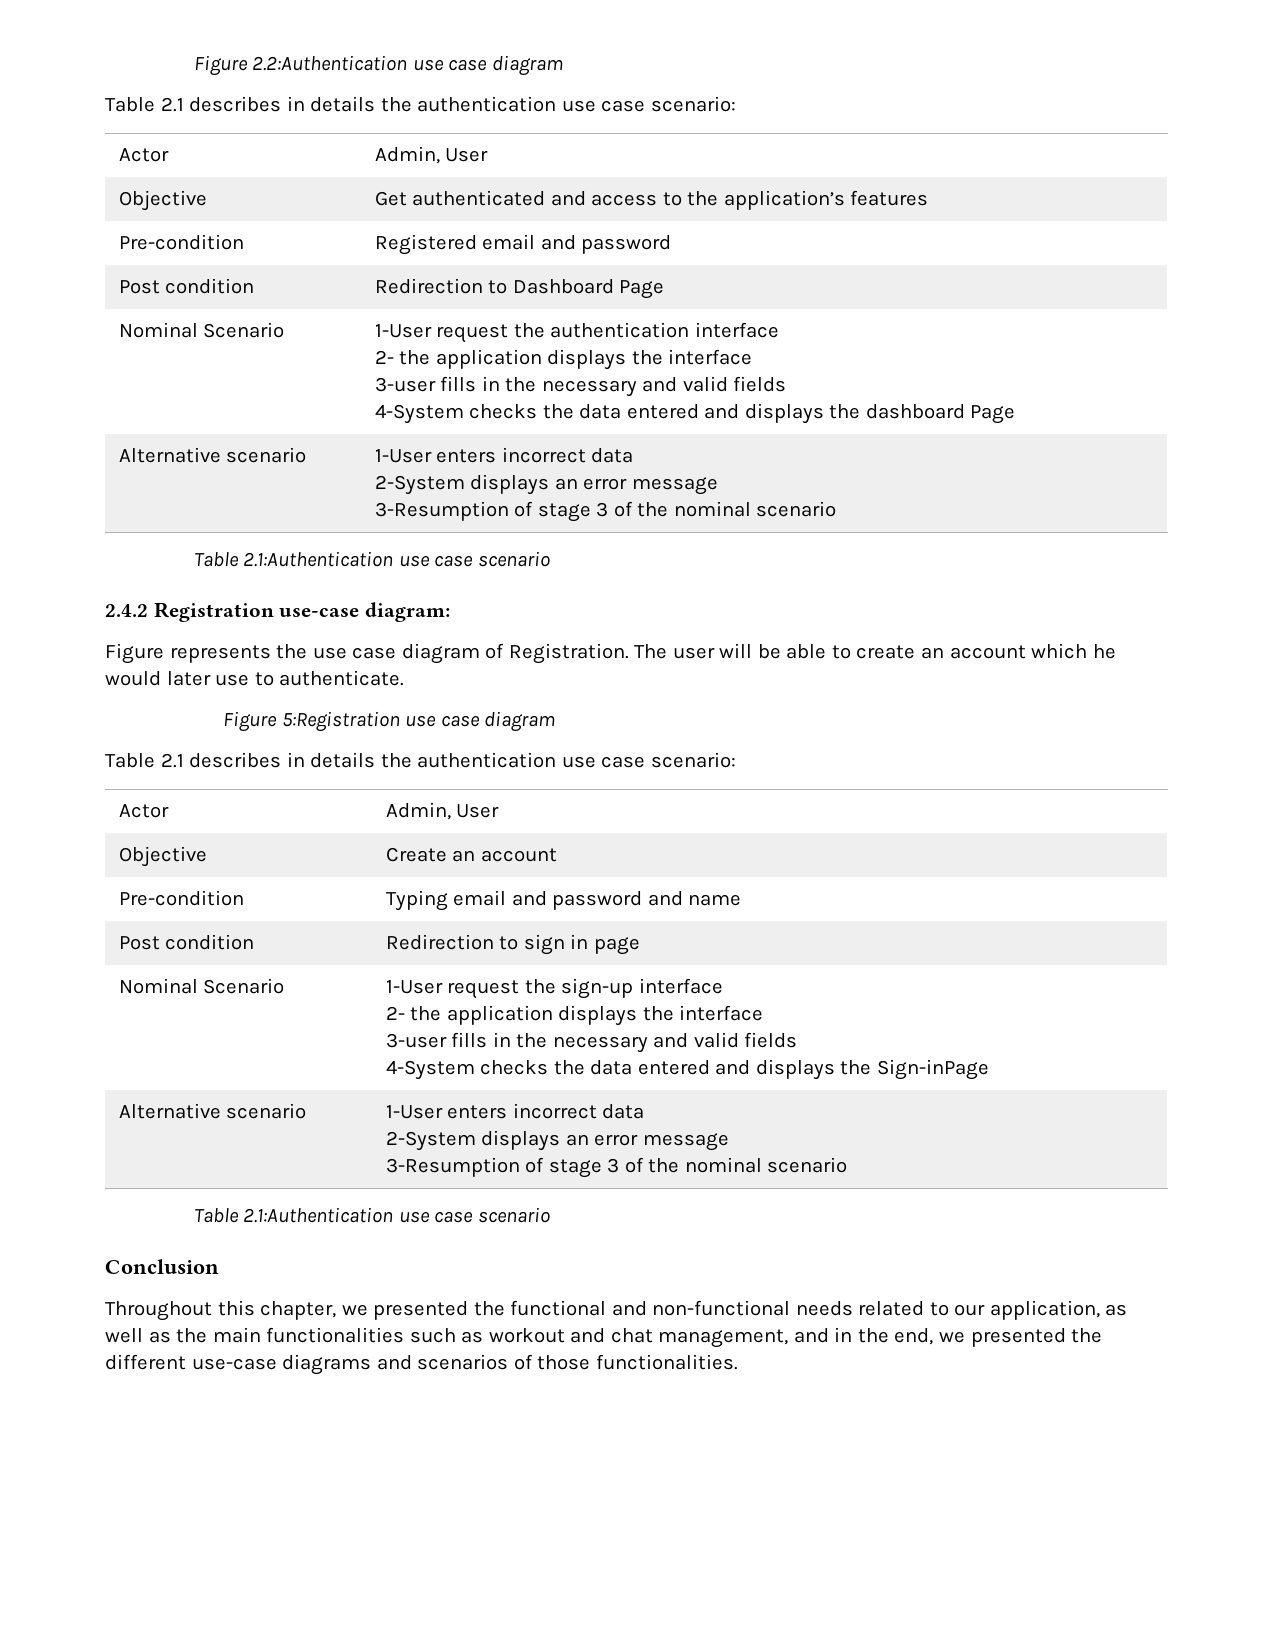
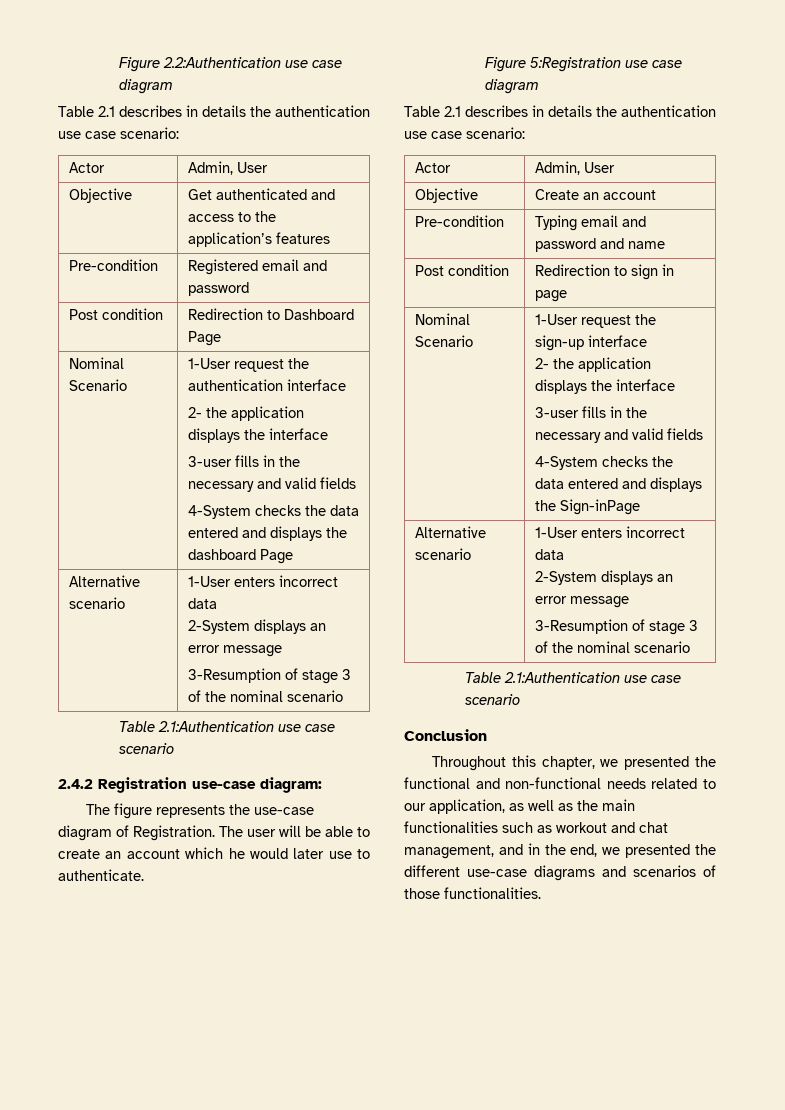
[105,643,397,664] Figure represents the use case -> [85,803,314,819] The figure represents the use-case

